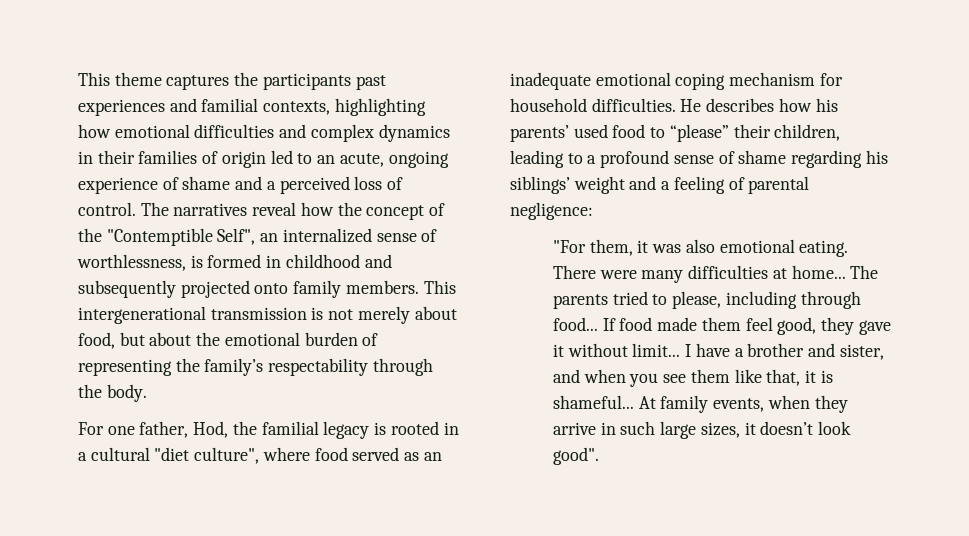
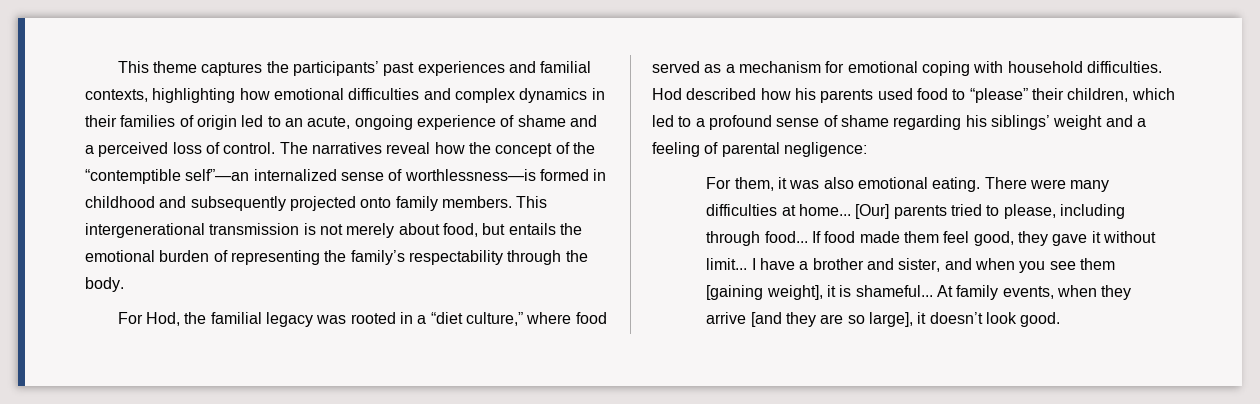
[262,73,351,90] participants -> [292,61,379,76] participants’
[106,228,279,246] "Contemptible Self", an -> [85,169,250,184] “contemptible self”—an
[77,254,203,271] worthlessness, is -> [404,169,536,181] worthlessness—is
[149,332,192,346] about -> [508,223,556,235] entails
[107,421,189,438] one father, -> (143, 318) none
[374,422,387,435] is -> [316,315,347,324] was
[90,447,260,464] cultural "diet culture", -> [430,312,523,326] “diet culture,”
[423,452,442,461] [510,72,843,90] [510,98,775,112] an inadequate emotional coping mechanism for household difficulties. He describes -> [725,61,1162,76] [652,88,757,100] a mechanism for emotional coping with household difficulties. Hod described
[510,125,569,142] parents’ -> [820,89,874,103] parents
[510,150,564,168] leading -> [1131,88,1175,100] [652,115,674,127] which led
[552,240,586,253] "For -> [706,177,732,189] For
[850,265,879,279] The -> [855,204,890,219] [Our]
[734,369,801,386] like that, -> [706,285,823,300] [gaining weight],
[600,421,740,439] in such large sizes, -> [750,312,913,327] [and they are so large],
[552,447,599,465] good". -> [1020,312,1061,327] good.

